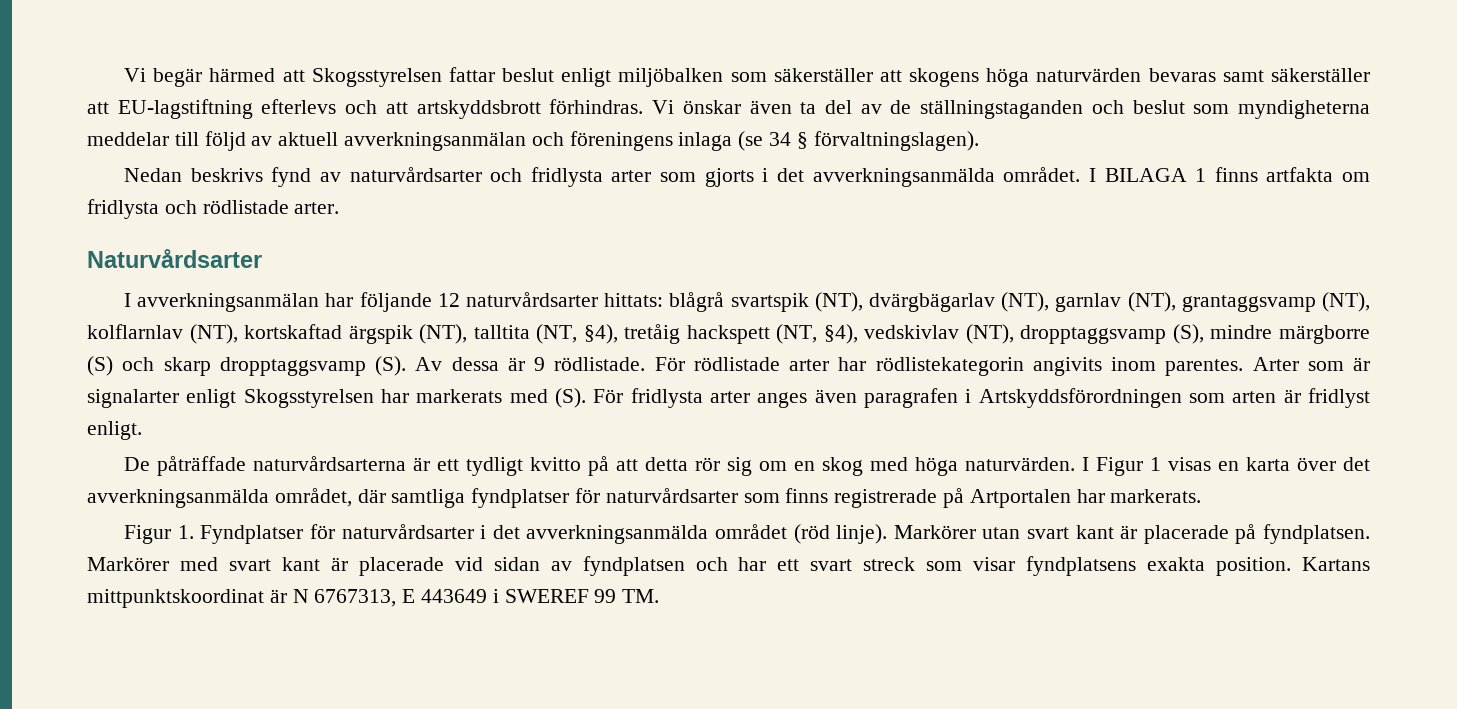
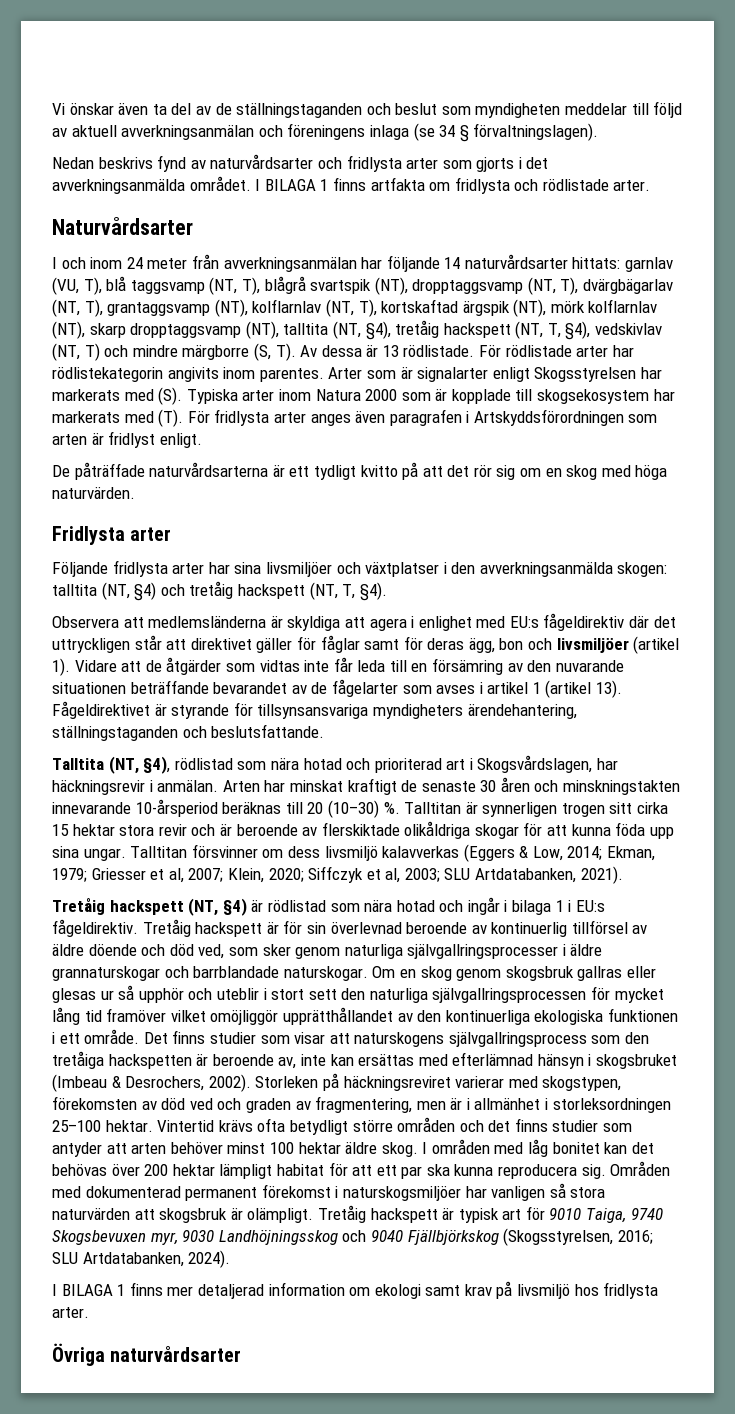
[124,67,1371,87] [87,99,675,119] Vi begär härmed att Skogsstyrelsen fattar beslut enligt miljöbalken som säkerställer att skogens höga naturvärden bevaras samt säkerställer att EU-lagstiftning efterlevs och att artskyddsbrott förhindras. Vi -> [52,103,65,115] Vi
[1237,100,1370,119] myndigheterna -> [475,103,561,118] myndigheten
(132, 300) none -> [61,254,219,269] och inom 24 meter från
[437,293,460,307] 12 -> [444,257,461,269] 14
[669,292,1176,312] blågrå svartspik (NT), dvärgbägarlav (NT), garnlav (NT), -> [625,257,674,272] [52,276,674,295] [52,299,103,317] garnlav (VU, T), blå taggsvamp (NT, T), blågrå svartspik (NT), dropptaggsvamp (NT, T), dvärgbägarlav (NT, T),
[189,324,238,344] (NT), -> [325,299,377,317] (NT, T),
(468, 334) none -> [550,299,658,313] [52,321,279,339] mörk kolflarnlav (NT), skarp dropptaggsvamp (NT),
(818, 334) none -> [547,323,561,338] T,
[965,324,1370,344] [87,356,406,376] (NT), dropptaggsvamp (S), mindre märgborre (S) och skarp dropptaggsvamp (S). -> [52,343,296,361] (NT, T) och mindre märgborre (S, T).
[534,357,545,371] 9 -> [382,345,399,357] 13
(586, 398) none -> [186,389,675,404] [52,409,184,427] Typiska arter inom Natura 2000 som är kopplade till skogsekosystem har markerats med (T).
[645,457,689,471] detta -> [447,465,470,477] det
[1082,457,1371,476] [87,488,1202,508] [124,524,1371,544] [87,556,1371,576] [87,589,660,608] I Figur 1 visas en karta över det avverkningsanmälda området, där samtliga fyndplatser för naturvårdsarter som finns registrerade på Artportalen har markerats. // Figur 1. Fyndplatser för naturvårdsarter i det avverkningsanmälda området (röd linje). Markörer utan svart kant är placerade på fyndplatsen. Markörer med svart kant är placerade vid sidan av fyndplatsen och har ett svart streck som visar fyndplatsens exakta position. Kartans mittpunktskoordinat är N 6767313, E 443649 i SWEREF 99 TM. -> [52,526,172,545] [52,560,668,577] [52,581,387,601] [52,613,676,631] [52,635,680,654] [52,657,624,676] [52,679,623,698] [52,701,577,719] [52,724,325,741] [52,755,619,774] [52,777,681,795] [52,799,669,818] [52,821,674,839] [52,844,656,862] [52,866,623,884] [52,897,605,916] [52,919,648,937] [52,944,603,959] [52,966,656,981] [52,985,664,1003] [52,1007,678,1025] [52,1029,650,1047] [52,1051,678,1069] [52,1073,622,1092] [52,1096,671,1113] [52,1117,633,1135] [52,1139,654,1157] [52,1161,671,1179] [52,1183,606,1201] [52,1205,663,1223] [52,1228,653,1246] [52,1250,231,1268] [52,1281,659,1299] [52,1307,89,1318] [52,1343,242,1366] // Fridlysta arter // Följande fridlysta arter har sina livsmiljöer och växtplatser i den avverkningsanmälda skogen: talltita (NT, §4) och tretåig hackspett (NT, T, §4). // Observera att medlemsländerna är skyldiga att agera i enlighet med EU:s fågeldirektiv där det uttryckligen står att direktivet gäller för fåglar samt för deras ägg, bon och livsmiljöer (artikel 1). Vidare att de åtgärder som vidtas inte får leda till en försämring av den nuvarande situationen beträffande bevarandet av de fågelarter som avses i artikel 1 (artikel 13). Fågeldirektivet är styrande för tillsynsansvariga myndigheters ärendehantering, ställningstaganden och beslutsfattande. // Talltita (NT, §4), rödlistad som nära hotad och prioriterad art i Skogsvårdslagen, har häckningsrevir i anmälan. Arten har minskat kraftigt de senaste 30 åren och minskningstakten innevarande 10-årsperiod beräknas till 20 (10–30) %. Talltitan är synnerligen trogen sitt cirka 15 hektar stora revir och är beroende av flerskiktade olikåldriga skogar för att kunna föda upp sina ungar. Talltitan försvinner om dess livsmiljö kalavverkas (Eggers & Low, 2014; Ekman, 1979; Griesser et al, 2007; Klein, 2020; Siffczyk et al, 2003; SLU Artdatabanken, 2021). // Tretåig hackspett (NT, §4) är rödlistad som nära hotad och ingår i bilaga 1 i EU:s fågeldirektiv. Tretåig hackspett är för sin överlevnad beroende av kontinuerlig tillförsel av äldre döende och död ved, som sker genom naturliga självgallringsprocesser i äldre grannaturskogar och barrblandade naturskogar. Om en skog genom skogsbruk gallras eller glesas ur så upphör och uteblir i stort sett den naturliga självgallringsprocessen för mycket lång tid framöver vilket omöjliggör upprätthållandet av den kontinuerliga ekologiska funktionen i ett område. Det finns studier som visar att naturskogens självgallringsprocess som den tretåiga hackspetten är beroende av, inte kan ersättas med efterlämnad hänsyn i skogsbruket (Imbeau & Desrochers, 2002). Storleken på häckningsreviret varierar med skogstypen, förekomsten av död ved och graden av fragmentering, men är i allmänhet i storleksordningen 25–100 hektar. Vintertid krävs ofta betydligt större områden och det finns studier som antyder att arten behöver minst 100 hektar äldre skog. I områden med låg bonitet kan det behövas över 200 hektar lämpligt habitat för att ett par ska kunna reproducera sig. Områden med dokumenterad permanent förekomst i naturskogsmiljöer har vanligen så stora naturvärden att skogsbruk är olämpligt. Tretåig hackspett är typisk art för 9010 Taiga, 9740 Skogsbevuxen myr, 9030 Landhöjningsskog och 9040 Fjällbjörkskog (Skogsstyrelsen, 2016; SLU Artdatabanken, 2024). // I BILAGA 1 finns mer detaljerad information om ekologi samt krav på livsmiljö hos fridlysta arter. // Övriga naturvårdsarter

